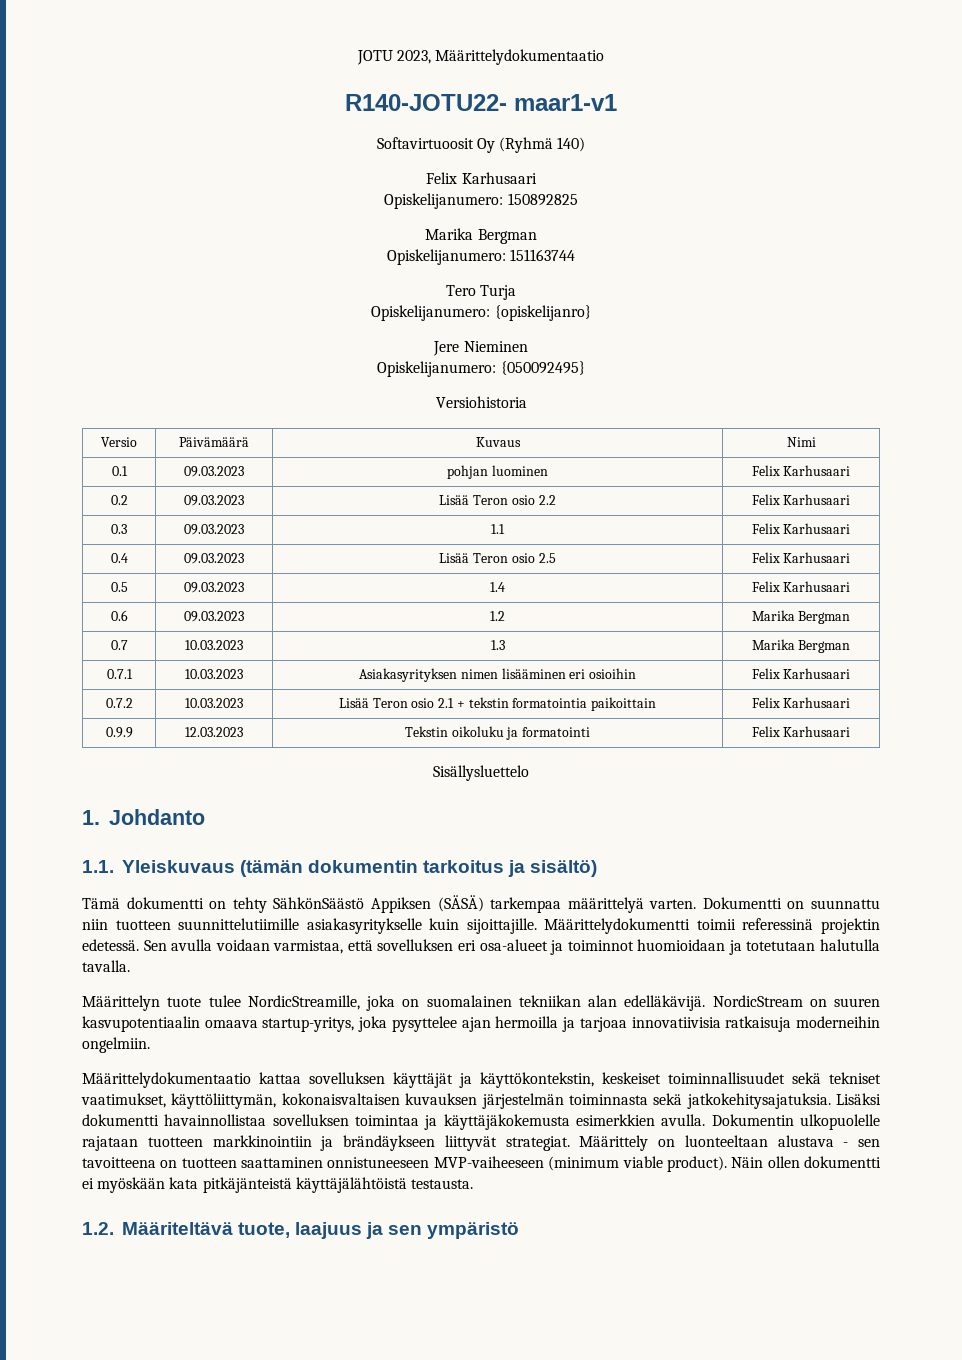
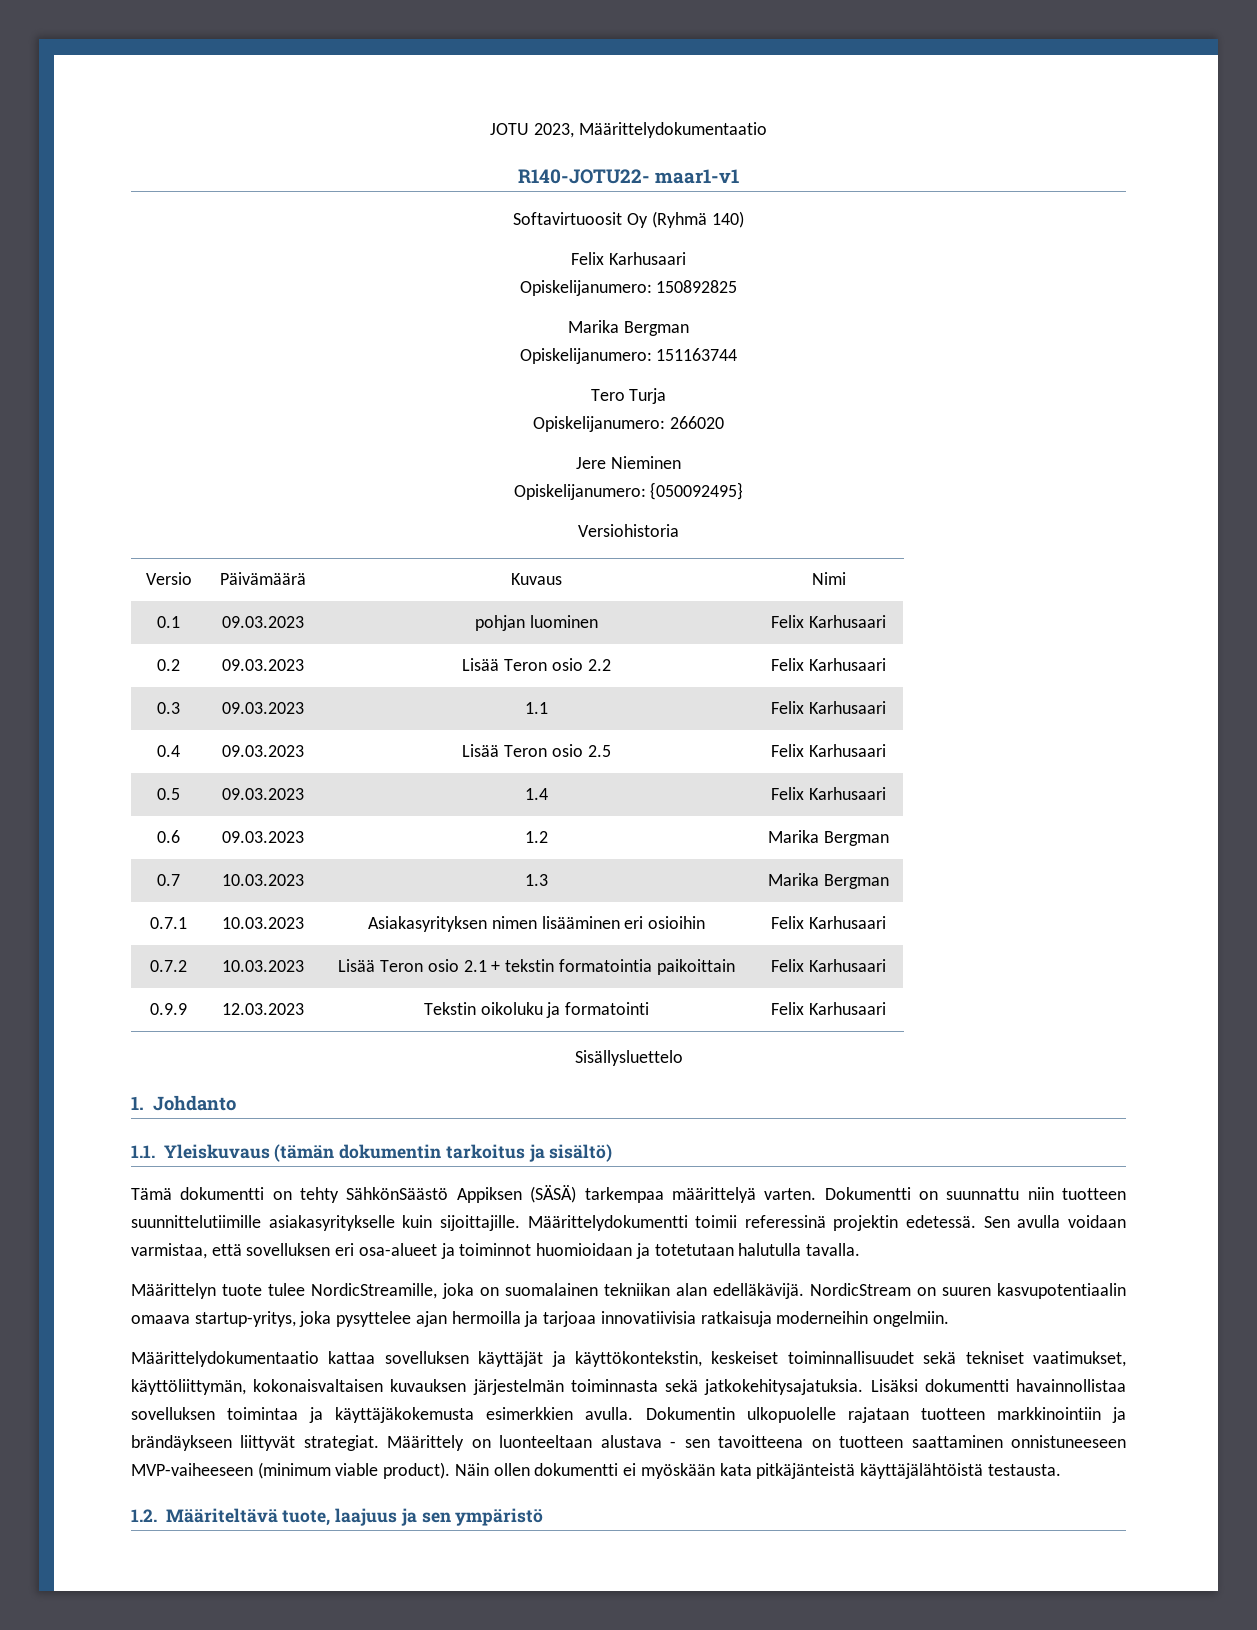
[494,305,591,321] {opiskelijanro} -> [669,416,724,429] 266020

